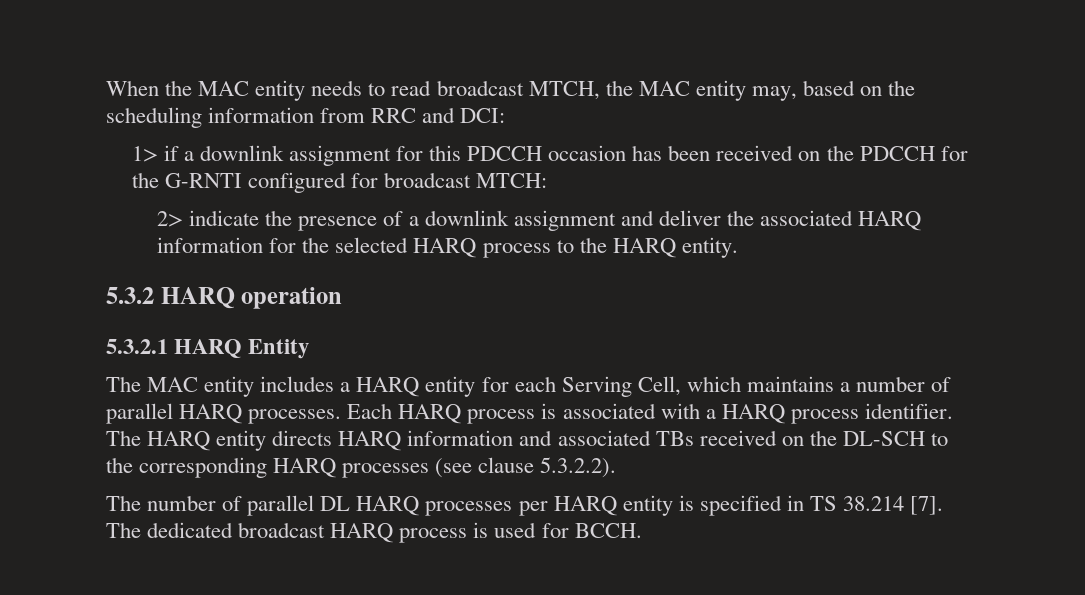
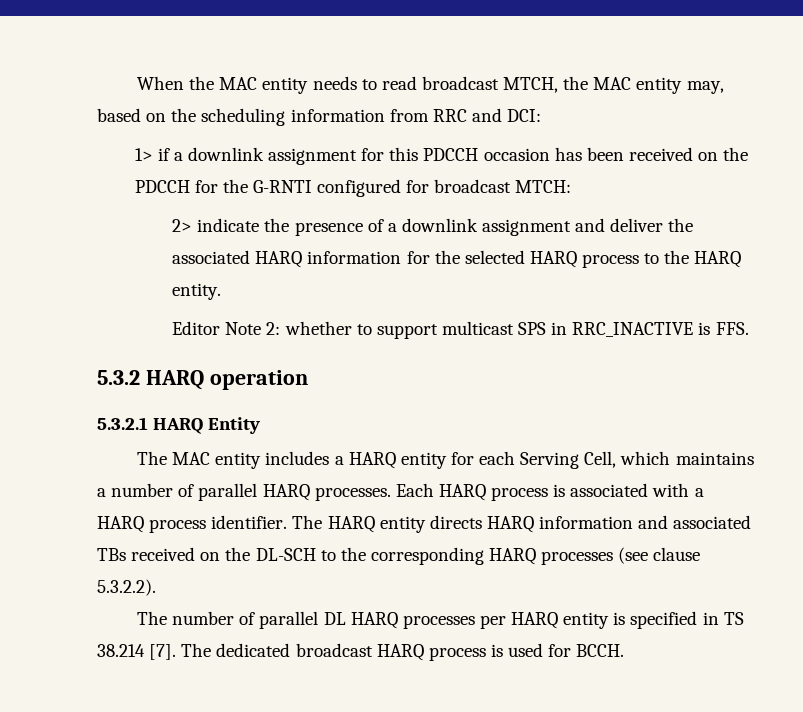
(738, 247) none -> [172,321,749,339] // Editor Note 2: whether to support multicast SPS in RRC_INACTIVE is FFS.

